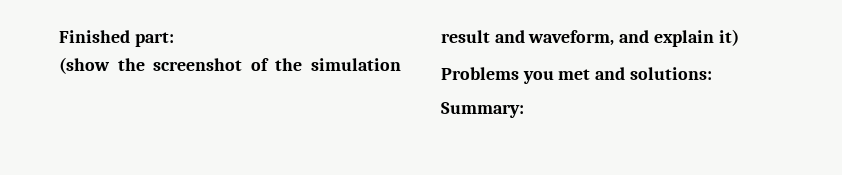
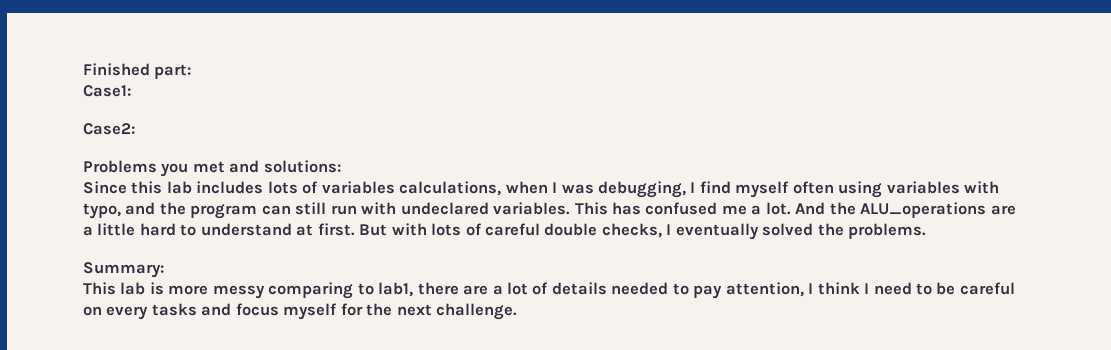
[59,57,401,74] [441,29,739,47] (show the screenshot of the simulation result and waveform, and explain it) -> [83,85,131,97] [83,123,135,135] Case1: // Case2:
[441,102,524,118] Summary: -> [83,181,1000,198] [83,202,1016,219] [83,223,927,240] [83,262,164,278] [83,282,1015,299] [83,303,518,320] Since this lab includes lots of variables calculations, when I was debugging, I find myself often using variables with typo, and the program can still run with undeclared variables. This has confused me a lot. And the ALU_operations are a little hard to understand at first. But with lots of careful double checks, I eventually solved the problems. // Summary: // This lab is more messy comparing to lab1, there are a lot of details needed to pay attention, I think I need to be careful on every tasks and focus myself for the next challenge.

